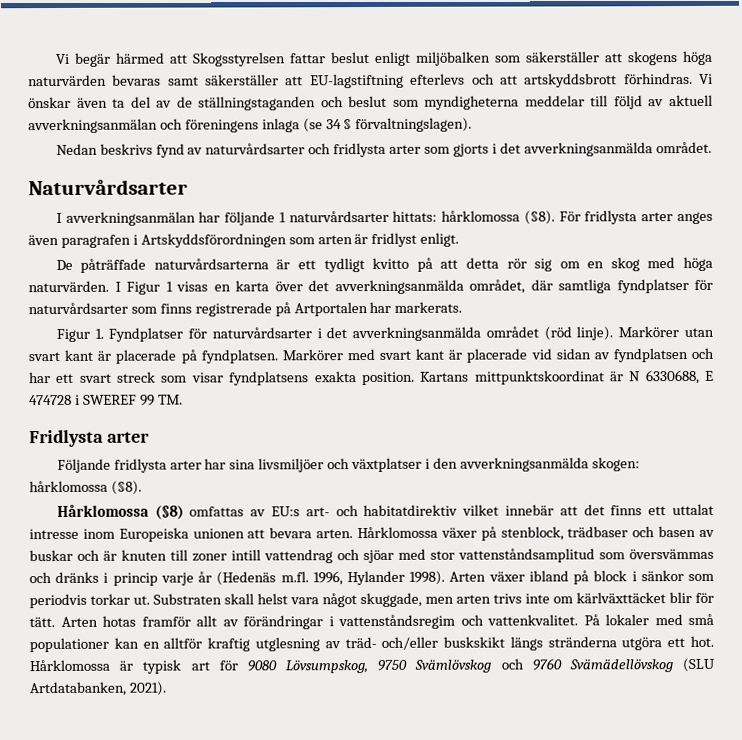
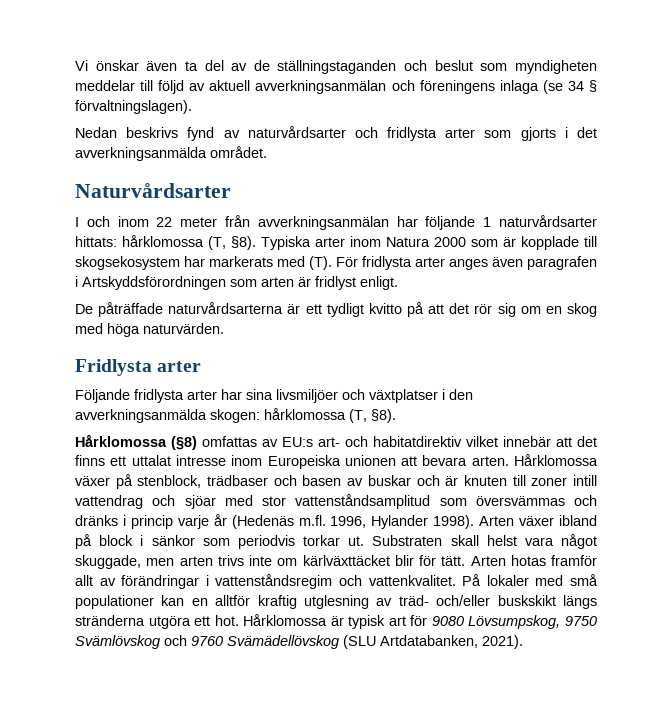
[55,50,714,67] [28,72,713,89] Vi begär härmed att Skogsstyrelsen fattar beslut enligt miljöbalken som säkerställer att skogens höga naturvärden bevaras samt säkerställer att EU-lagstiftning efterlevs och att artskyddsbrott förhindras. Vi -> [75,60,88,71] Vi
[424,95,520,110] myndigheterna -> [515,60,597,74] myndigheten
(62, 217) none -> [86,215,250,227] och inom 22 meter från
[523,210,555,225] (§8). -> [208,236,597,250] [75,256,332,270] (T, §8). Typiska arter inom Natura 2000 som är kopplade till skogsekosystem har markerats med (T).
[465,257,499,269] detta -> [449,303,470,314] det
[114,279,713,295] [28,301,463,317] [55,326,715,342] [28,347,714,364] [29,369,715,386] [29,394,183,406] I Figur 1 visas en karta över det avverkningsanmälda området, där samtliga fyndplatser för naturvårdsarter som finns registrerade på Artportalen har markerats. // Figur 1. Fyndplatser för naturvårdsarter i det avverkningsanmälda området (röd linje). Markörer utan svart kant är placerade på fyndplatsen. Markörer med svart kant är placerade vid sidan av fyndplatsen och har ett svart streck som visar fyndplatsens exakta position. Kartans mittpunktskoordinat är N 6330688, E 474728 i SWEREF 99 TM. -> (224, 328) none
[110,480,142,495] (§8). -> [349,409,396,423] (T, §8).

